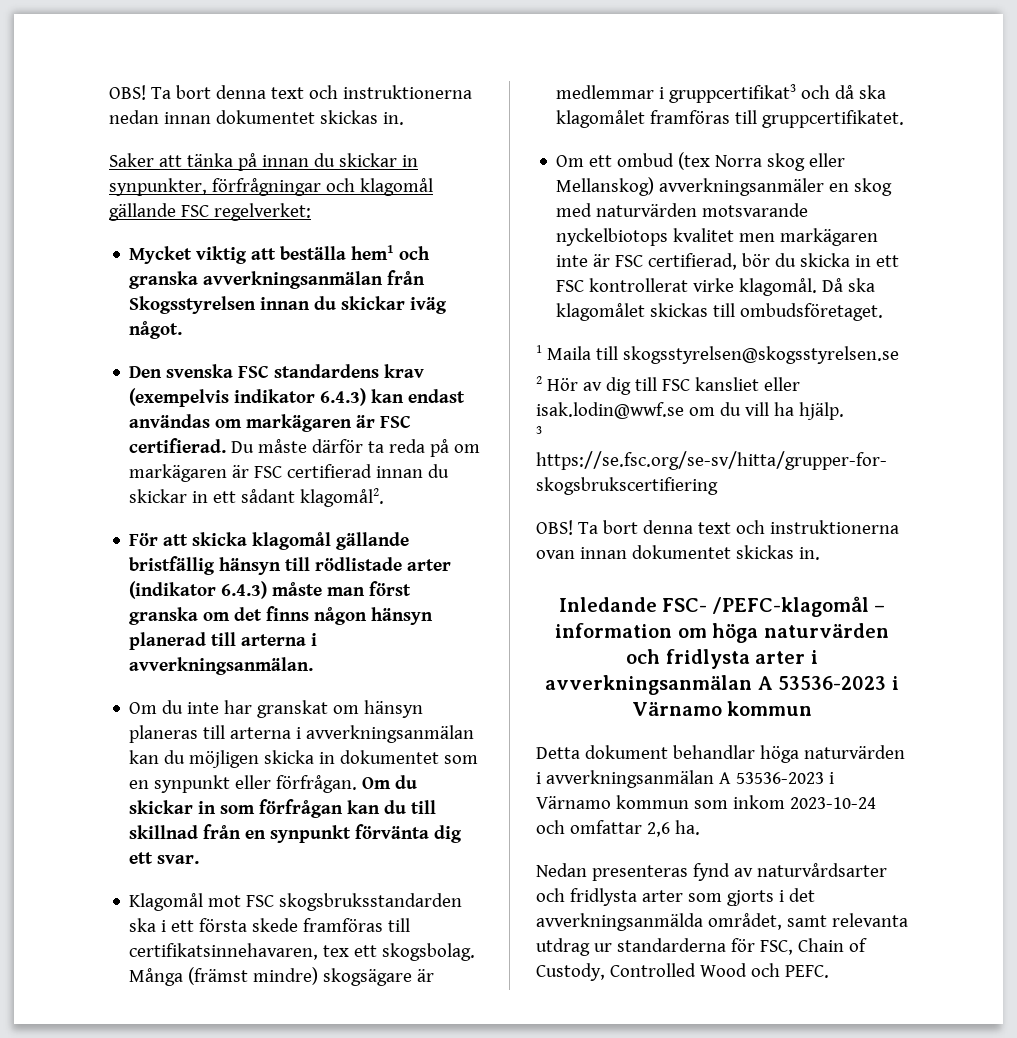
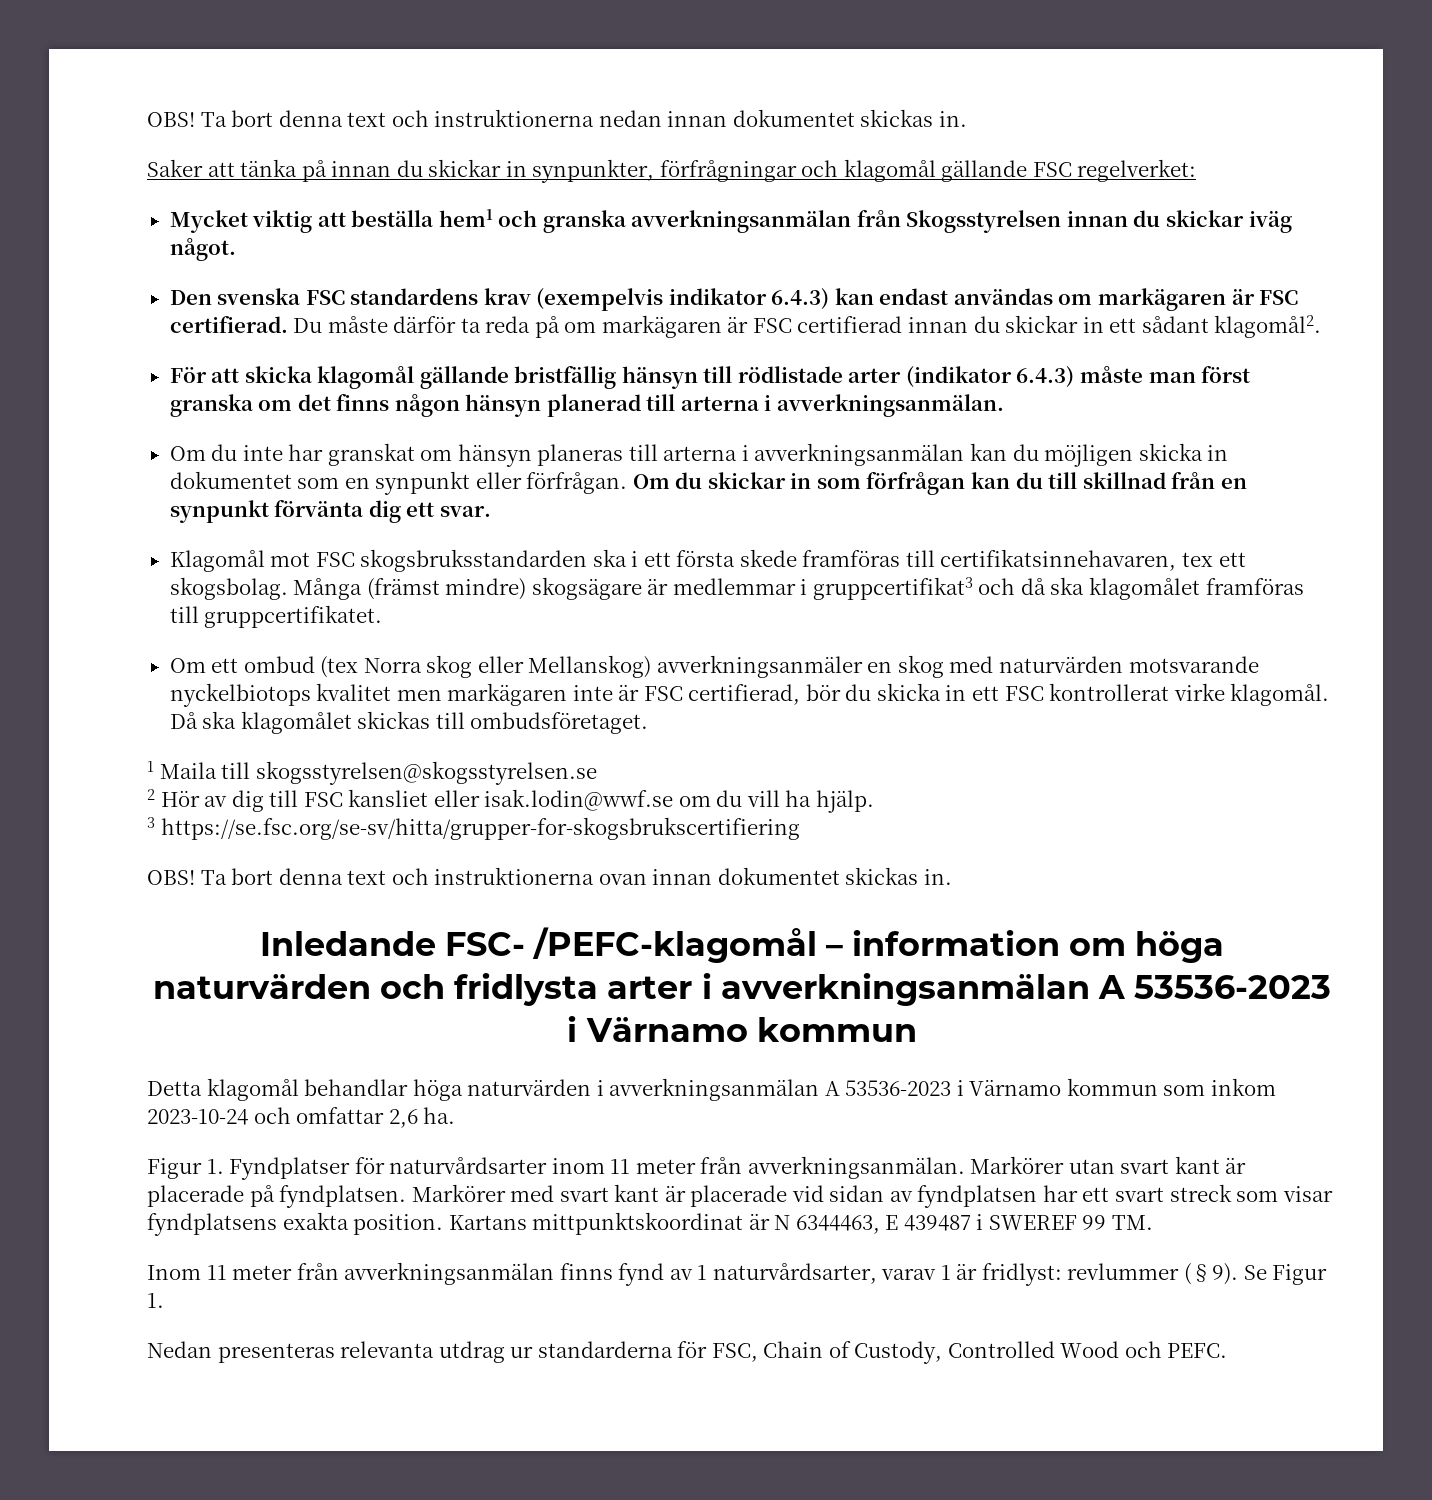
[584,745,668,759] dokument -> [206,1078,299,1101] klagomål
[536,863,887,881] [536,888,815,906] [536,913,827,931] Nedan presenteras fynd av naturvårdsarter och fridlysta arter som gjorts i det avverkningsanmälda området, samt -> [147,1156,1247,1180] [147,1184,1333,1208] [147,1212,1153,1236] [147,1262,1328,1286] [147,1293,164,1308] [147,1341,335,1363] Figur 1. Fyndplatser för naturvårdsarter inom 11 meter från avverkningsanmälan. Markörer utan svart kant är placerade på fyndplatsen. Markörer med svart kant är placerade vid sidan av fyndplatsen har ett svart streck som visar fyndplatsens exakta position. Kartans mittpunktskoordinat är N 6344463, E 439487 i SWEREF 99 TM. // Inom 11 meter från avverkningsanmälan finns fynd av 1 naturvårdsarter, varav 1 är fridlyst: revlummer (§9). Se Figur 1. // Nedan presenteras

